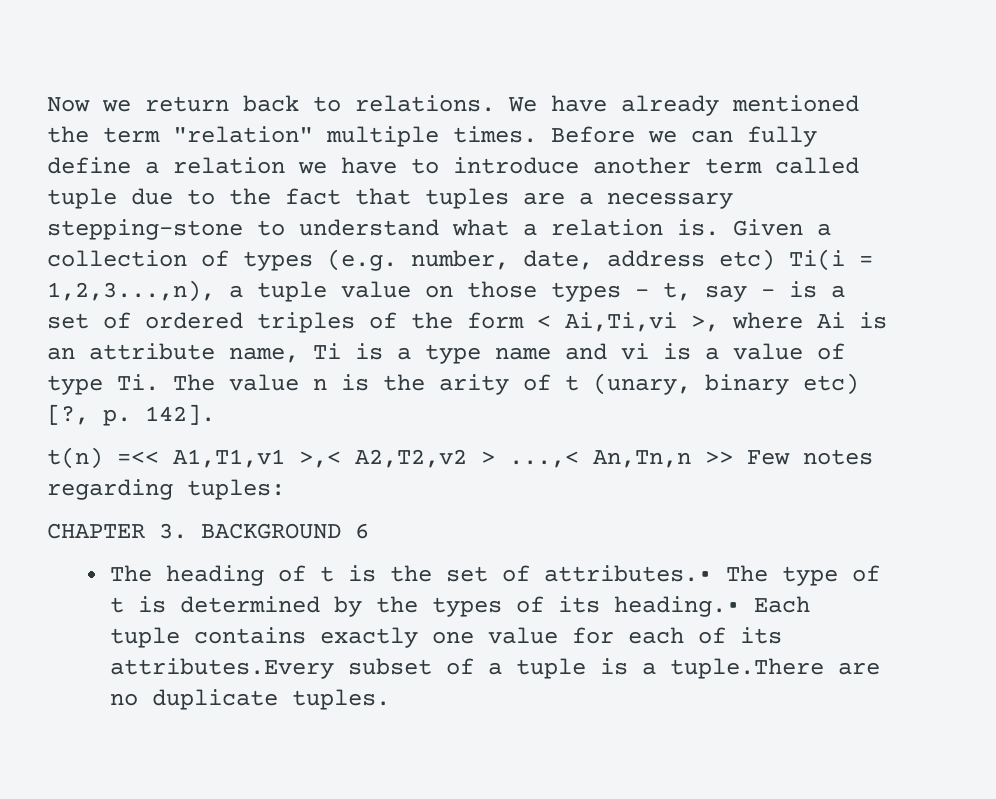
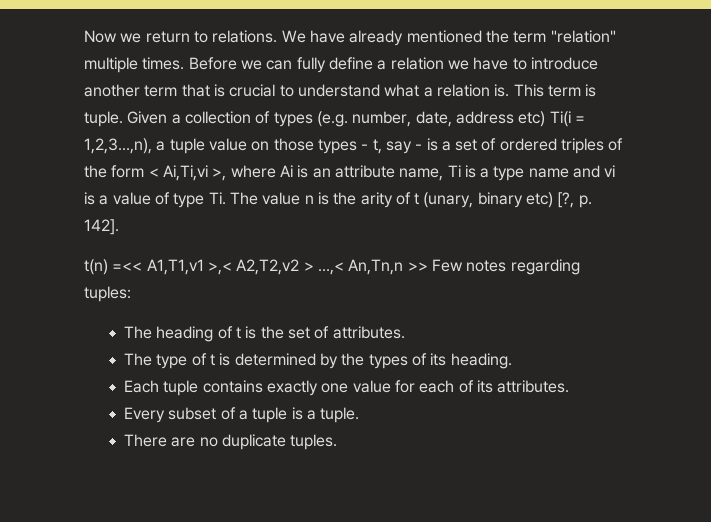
[243,95,299,112] back -> (190, 37) none
[775,157,859,174] [47,188,733,209] [47,219,243,240] called tuple due to the fact that tuples are a necessary stepping-stone -> [181,84,276,97] that is crucial
(719, 227) none -> [513,84,597,97] [84,111,123,127] This term is tuple.
[47,523,369,539] // CHAPTER 3. BACKGROUND 6 -> (131, 294) none
[543,565,712,582] attributes.• -> [332,326,405,339] attributes. //
[613,596,740,617] heading.• -> [450,353,512,369] heading. //
[109,658,334,679] attributes.Every -> [497,380,570,393] [124,407,166,423] attributes. // Every
[669,658,824,679] tuple.There -> [320,407,360,423] [124,434,168,447] tuple. // There

